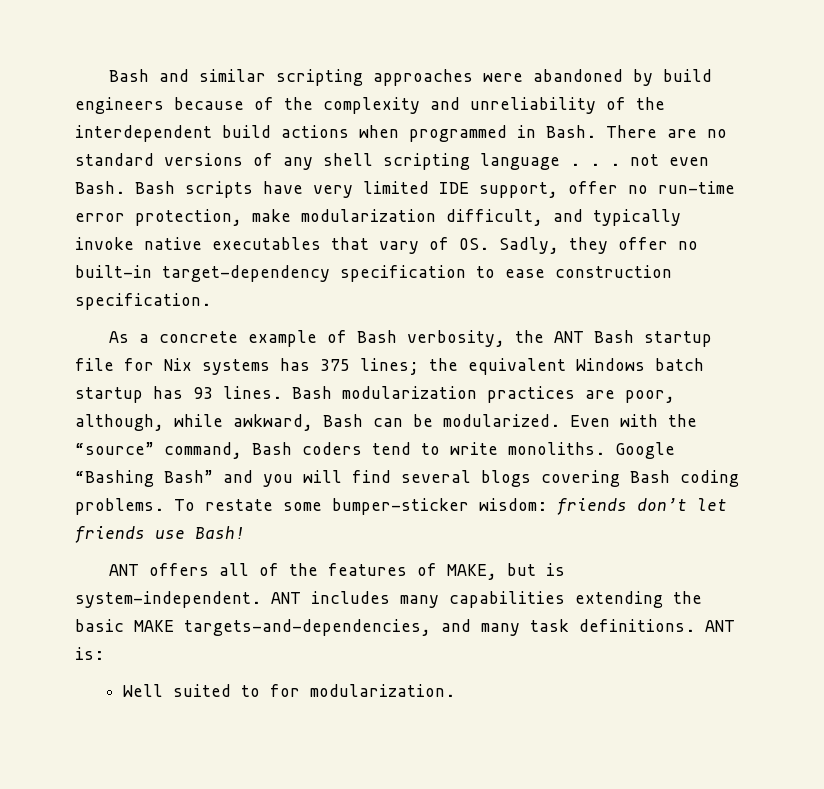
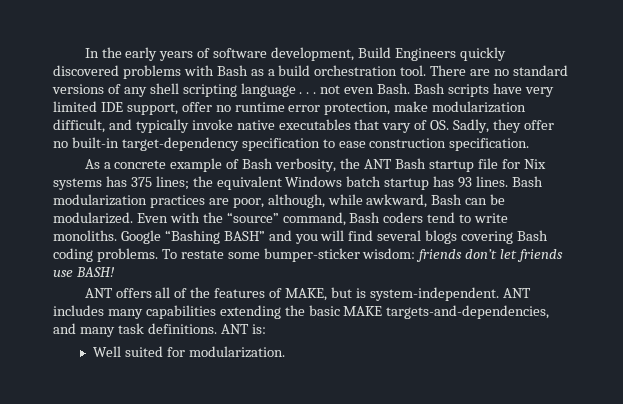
[108,69,712,86] [75,97,665,114] [75,125,596,142] Bash and similar scripting approaches were abandoned by build engineers because of the complexity and unreliability of the interdependent build actions when programmed in Bash. -> [84,47,506,61] [53,65,427,79] In the early years of software development, Build Engineers quickly discovered problems with Bash as a build orchestration tool.
[658,181,735,194] run-time -> [234,102,285,112] runtime
[164,470,213,483] Bash” -> [223,231,265,241] BASH”
[195,526,245,539] Bash! -> [75,267,115,277] BASH!
[241,685,261,697] to -> (164, 351) none

